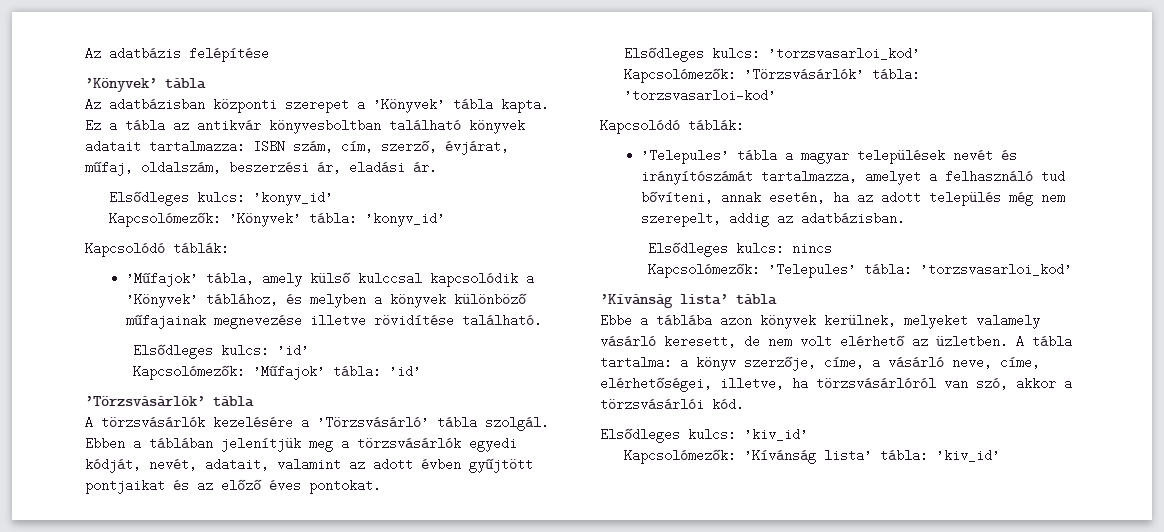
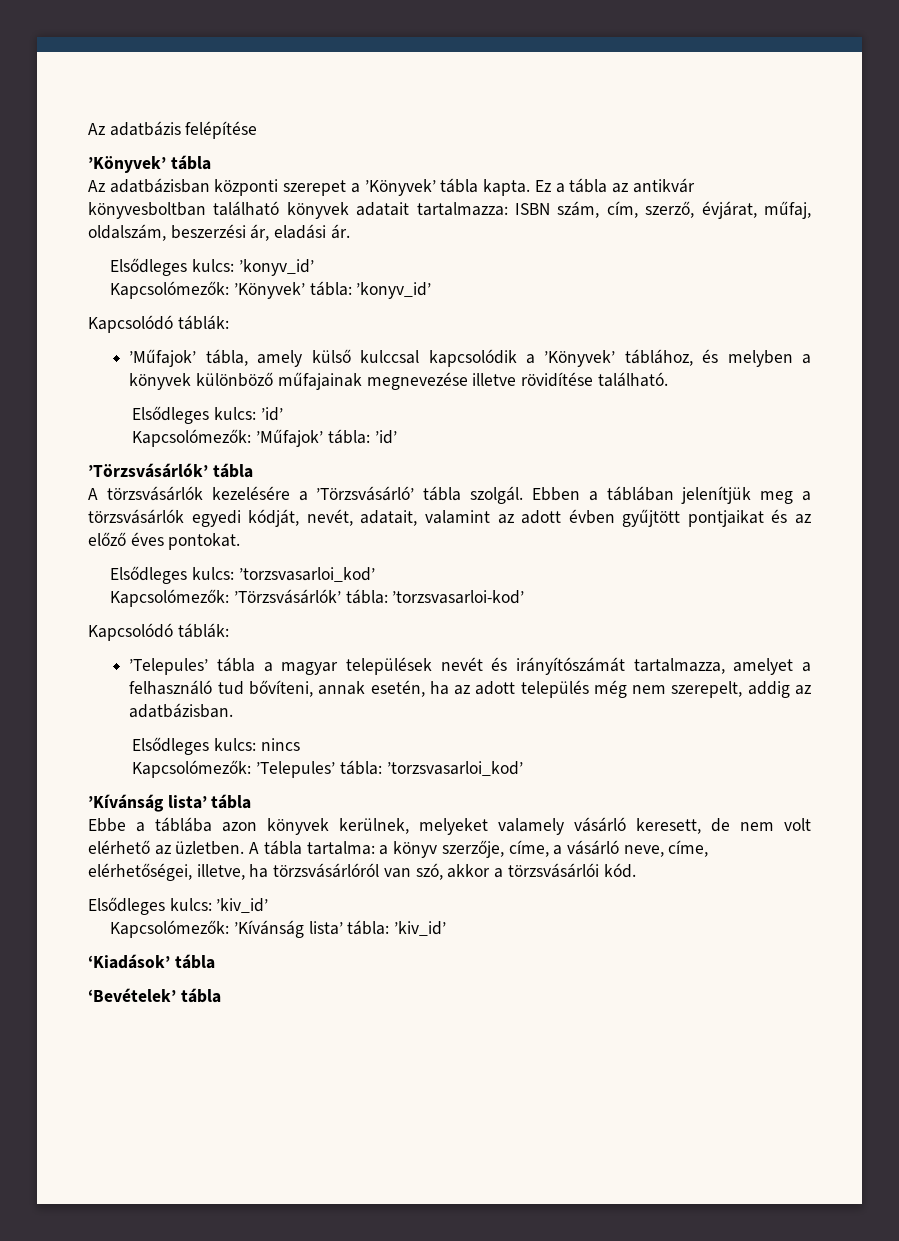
(1001, 455) none -> [88,954,215,969] [88,988,221,1003] // ‘Kiadások’ tábla // ‘Bevételek’ tábla

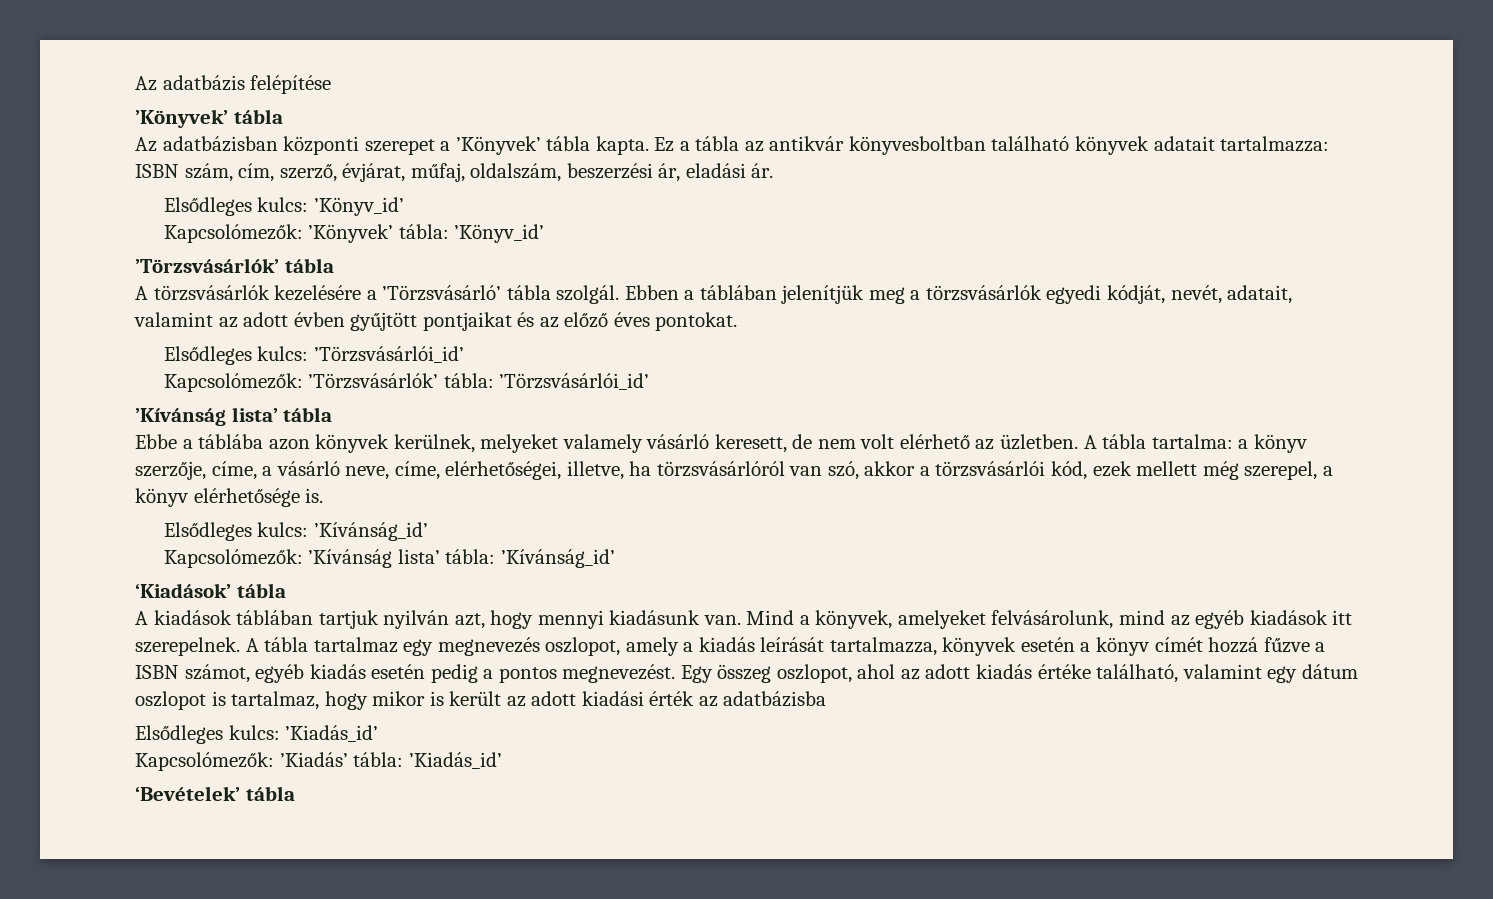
[238,259,314,276] ’konyv_id’ -> [313,197,404,216] ’Könyv_id’
[356,282,432,299] [88,315,229,333] [129,349,811,367] [129,372,668,390] [132,406,283,424] [132,429,397,447] ’konyv_id’ // Kapcsolódó táblák: // ’Műfajok’ tábla, amely külső kulccsal kapcsolódik a ’Könyvek’ táblához, és melyben a könyvek különböző műfajainak megnevezése illetve rövidítése található. // Elsődleges kulcs: ’id’ // Kapcsolómezők: ’Műfajok’ tábla: ’id’ -> [454,224,545,243] ’Könyv_id’
[238,567,375,582] ’torzsvasarloi_kod’ -> [313,346,464,363] ’Törzsvásárlói_id’
[392,590,525,604] [88,623,229,641] [129,657,811,675] [129,680,812,698] [129,703,234,718] [132,737,300,755] [132,760,523,778] ’torzsvasarloi-kod’ // Kapcsolódó táblák: // ’Telepules’ tábla a magyar települések nevét és irányítószámát tartalmazza, amelyet a felhasználó tud bővíteni, annak esetén, ha az adott település még nem szerepelt, addig az adatbázisban. // Elsődleges kulcs: nincs // Kapcsolómezők: ’Telepules’ tábla: ’torzsvasarloi_kod’ -> [499,373,650,390] ’Törzsvásárlói_id’
[603,863,636,878] [88,897,269,915] kód. // Elsődleges kulcs: ’kiv_id’ -> [1051,461,1333,480] [135,488,324,507] [163,522,428,541] kód, ezek mellett még szerepel, a könyv elérhetősége is. // Elsődleges kulcs: ’Kívánság_id’
[394,921,447,936] ’kiv_id’ -> [500,549,615,568] ’Kívánság_id’
(215, 961) none -> [135,610,1353,629] [135,637,1326,656] [135,664,1358,683] [135,691,827,710] [135,725,379,744] [135,752,502,771] // A kiadások táblában tartjuk nyilván azt, hogy mennyi kiadásunk van. Mind a könyvek, amelyeket felvásárolunk, mind az egyéb kiadások itt szerepelnek. A tábla tartalmaz egy megnevezés oszlopot, amely a kiadás leírását tartalmazza, könyvek esetén a könyv címét hozzá fűzve a ISBN számot, egyéb kiadás esetén pedig a pontos megnevezést. Egy összeg oszlopot, ahol az adott kiadás értéke található, valamint egy dátum oszlopot is tartalmaz, hogy mikor is került az adott kiadási érték az adatbázisba // Elsődleges kulcs: ’Kiadás_id’ // Kapcsolómezők: ’Kiadás’ tábla: ’Kiadás_id’

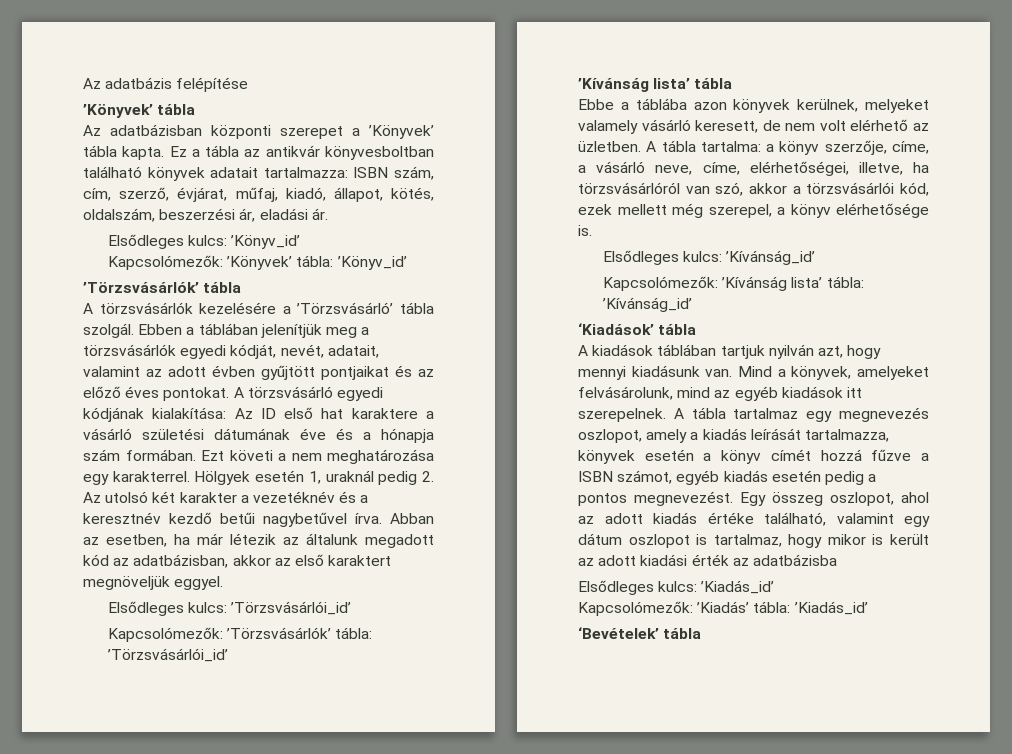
(465, 172) none -> [285,187,434,202] kiadó, állapot, kötés,
(738, 321) none -> [233,386,383,401] [83,407,434,422] [83,428,434,443] [83,449,434,464] [83,470,434,485] [83,491,369,503] [83,512,434,527] [83,533,434,548] [83,554,392,568] [83,576,224,590] A törzsvásárló egyedi kódjának kialakítása: Az ID első hat karaktere a vásárló születési dátumának éve és a hónapja szám formában. Ezt követi a nem meghatározása egy karakterrel. Hölgyek esetén 1, uraknál pedig 2. Az utolsó két karakter a vezetéknév és a keresztnév kezdő betűi nagybetűvel írva. Abban az esetben, ha már létezik az általunk megadott kód az adatbázisban, akkor az első karaktert megnöveljük eggyel.

